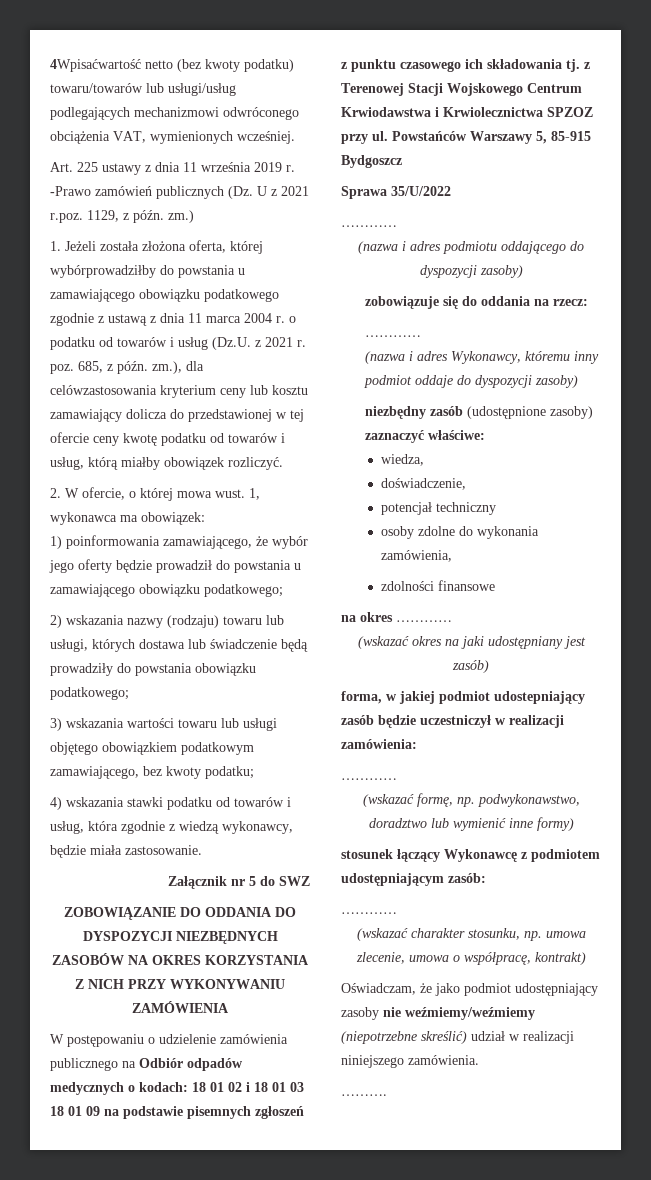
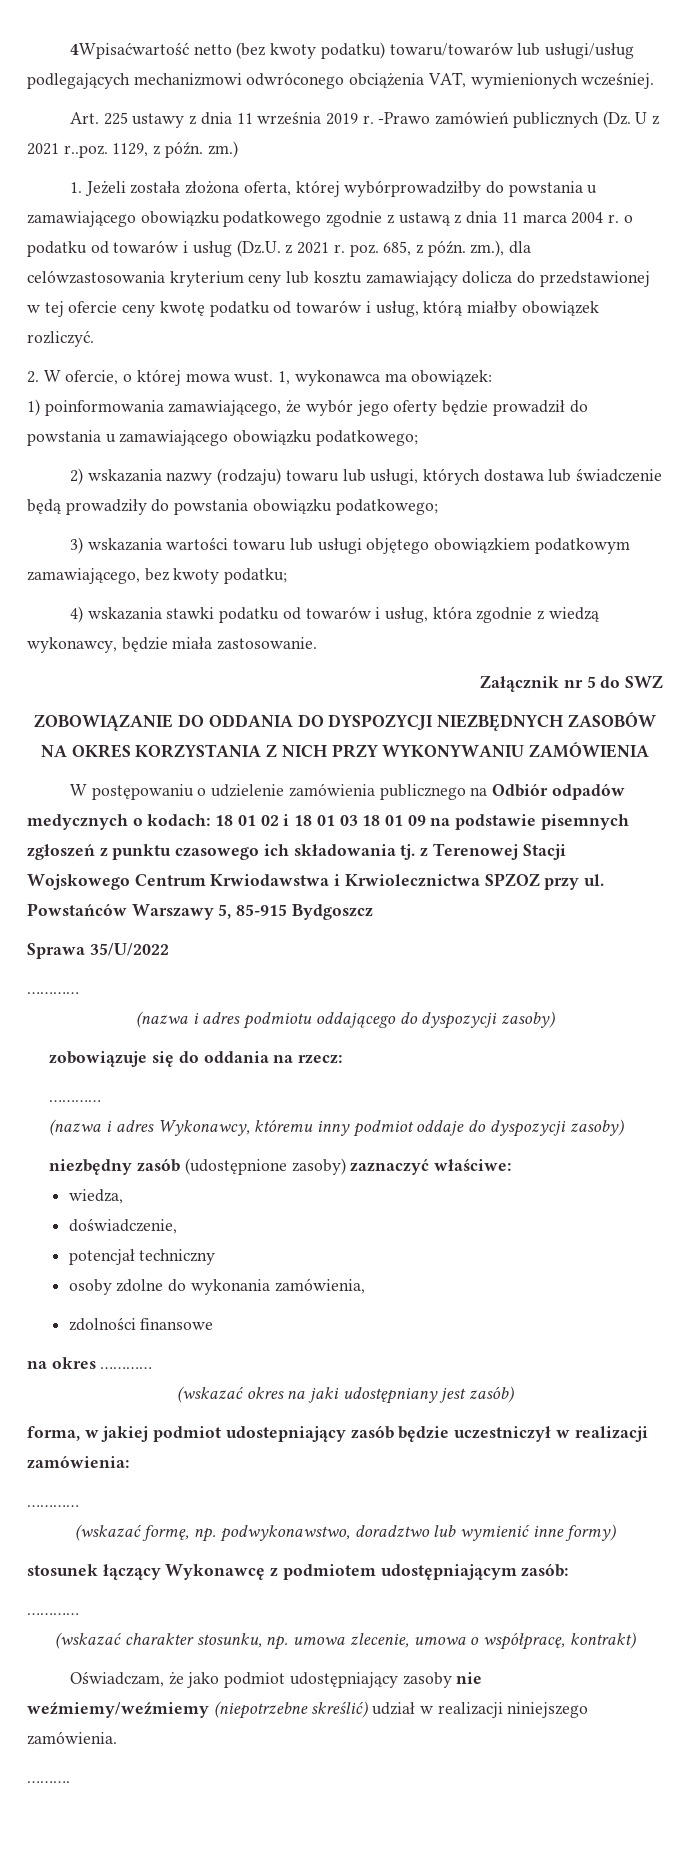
[50,213,83,223] r.poz. -> [63,145,108,158] r..poz.

